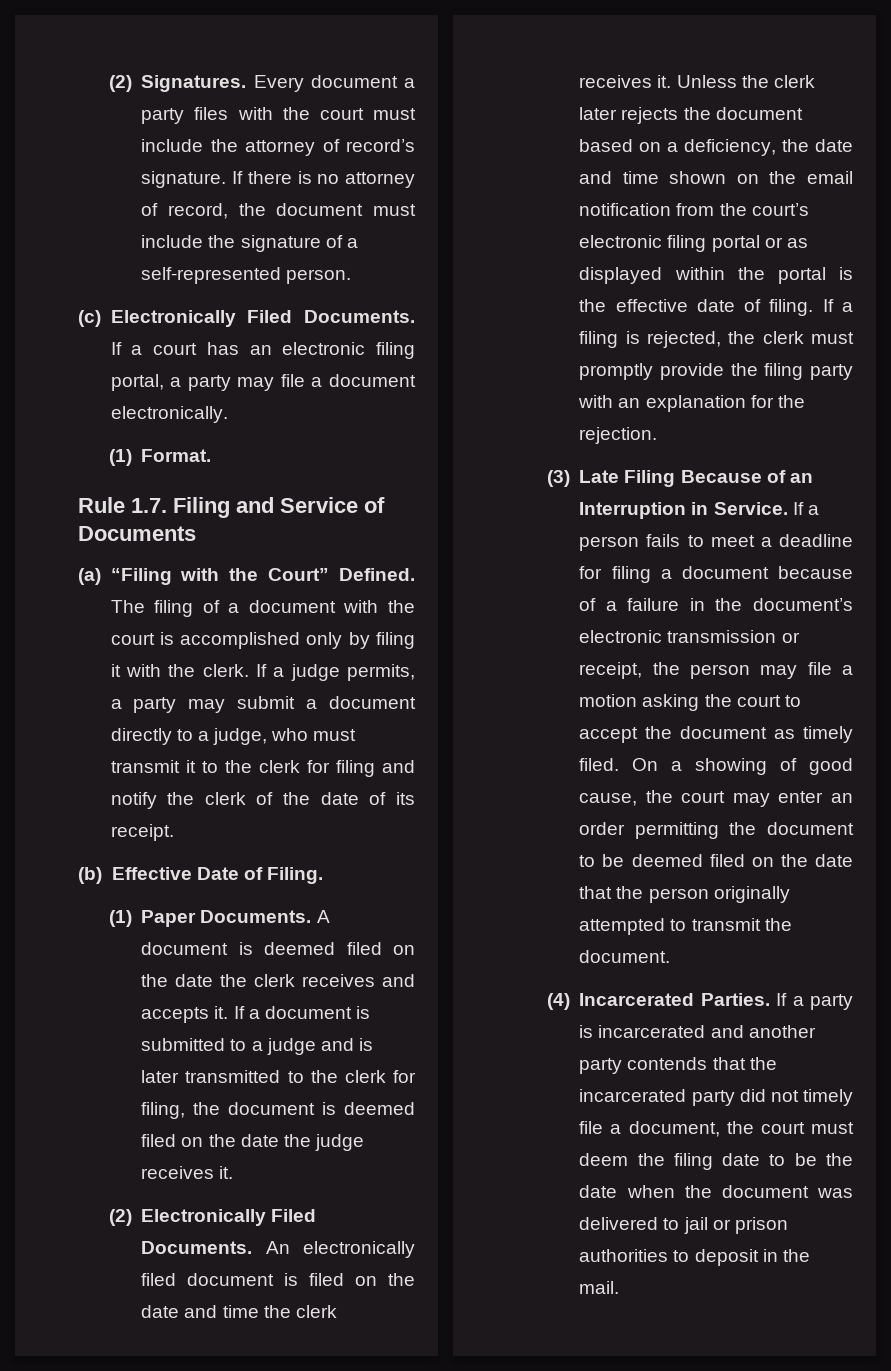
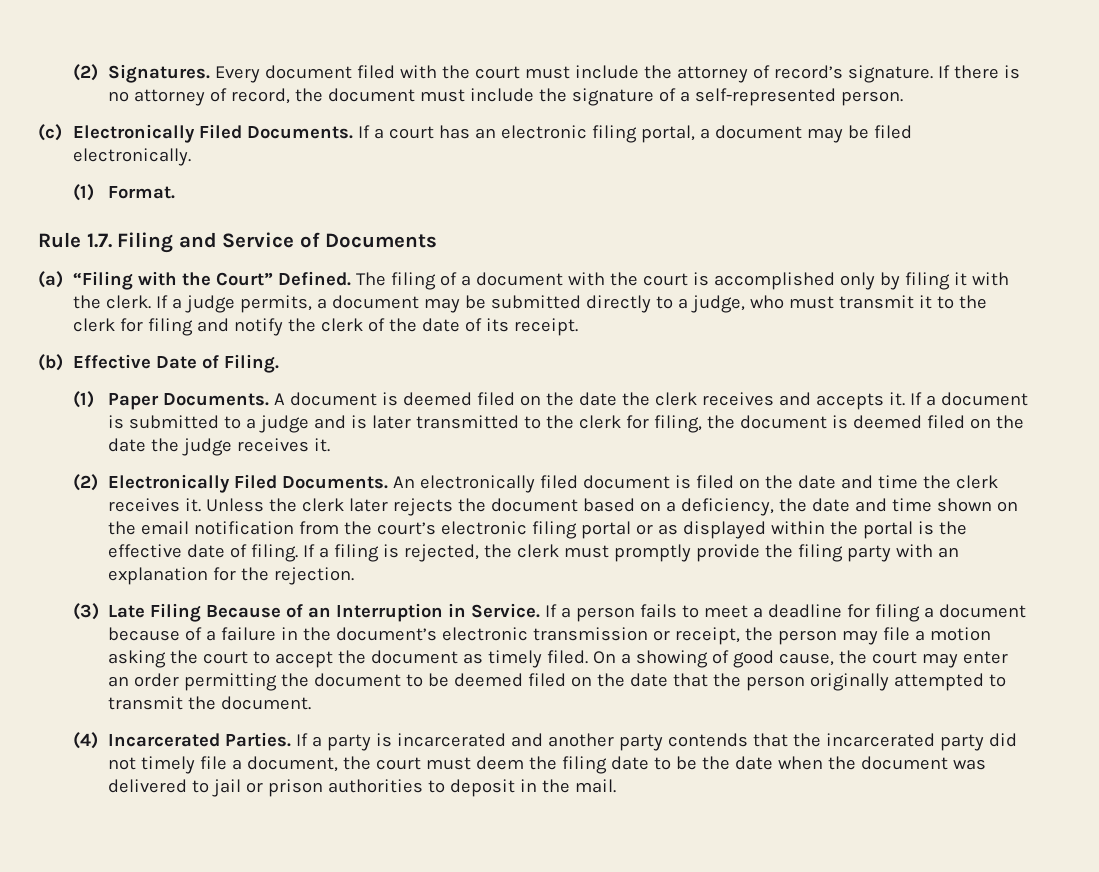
[404,78,416,88] [141,107,229,124] a party files -> [357,65,396,79] filed
[187,374,416,391] party may file a document -> [715,125,913,143] document may be filed
[133,696,416,713] party may submit a document -> [332,295,582,313] document may be submitted

